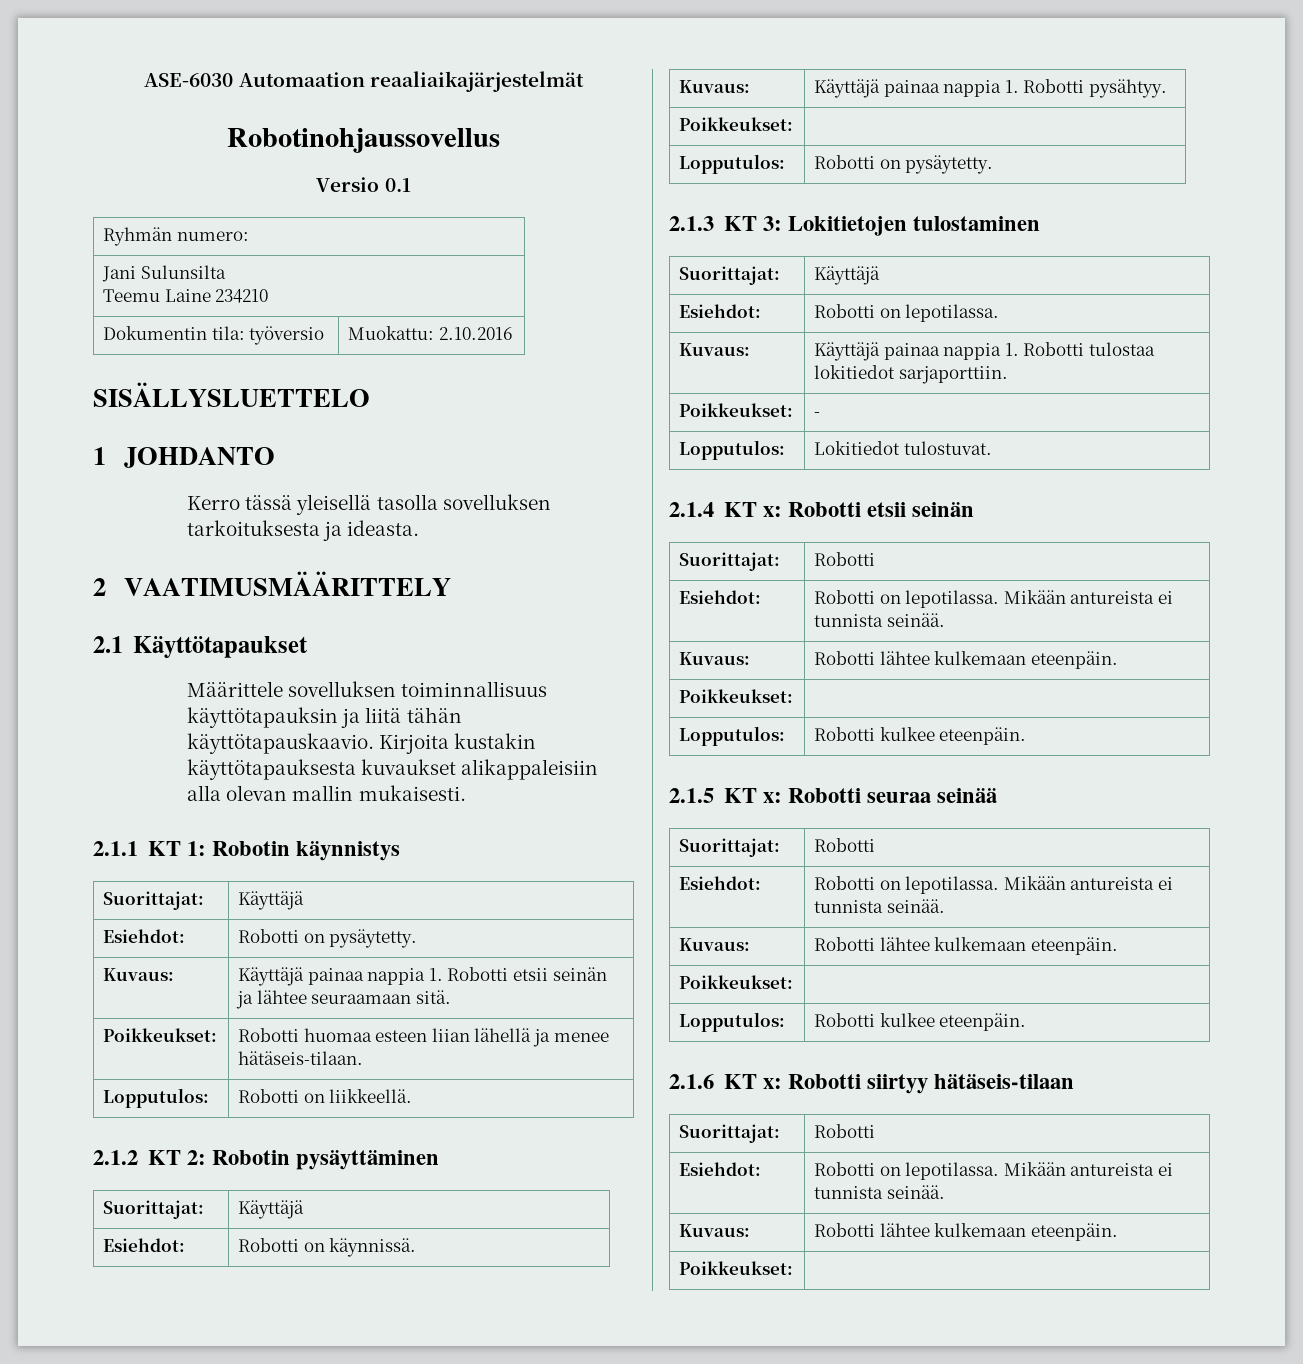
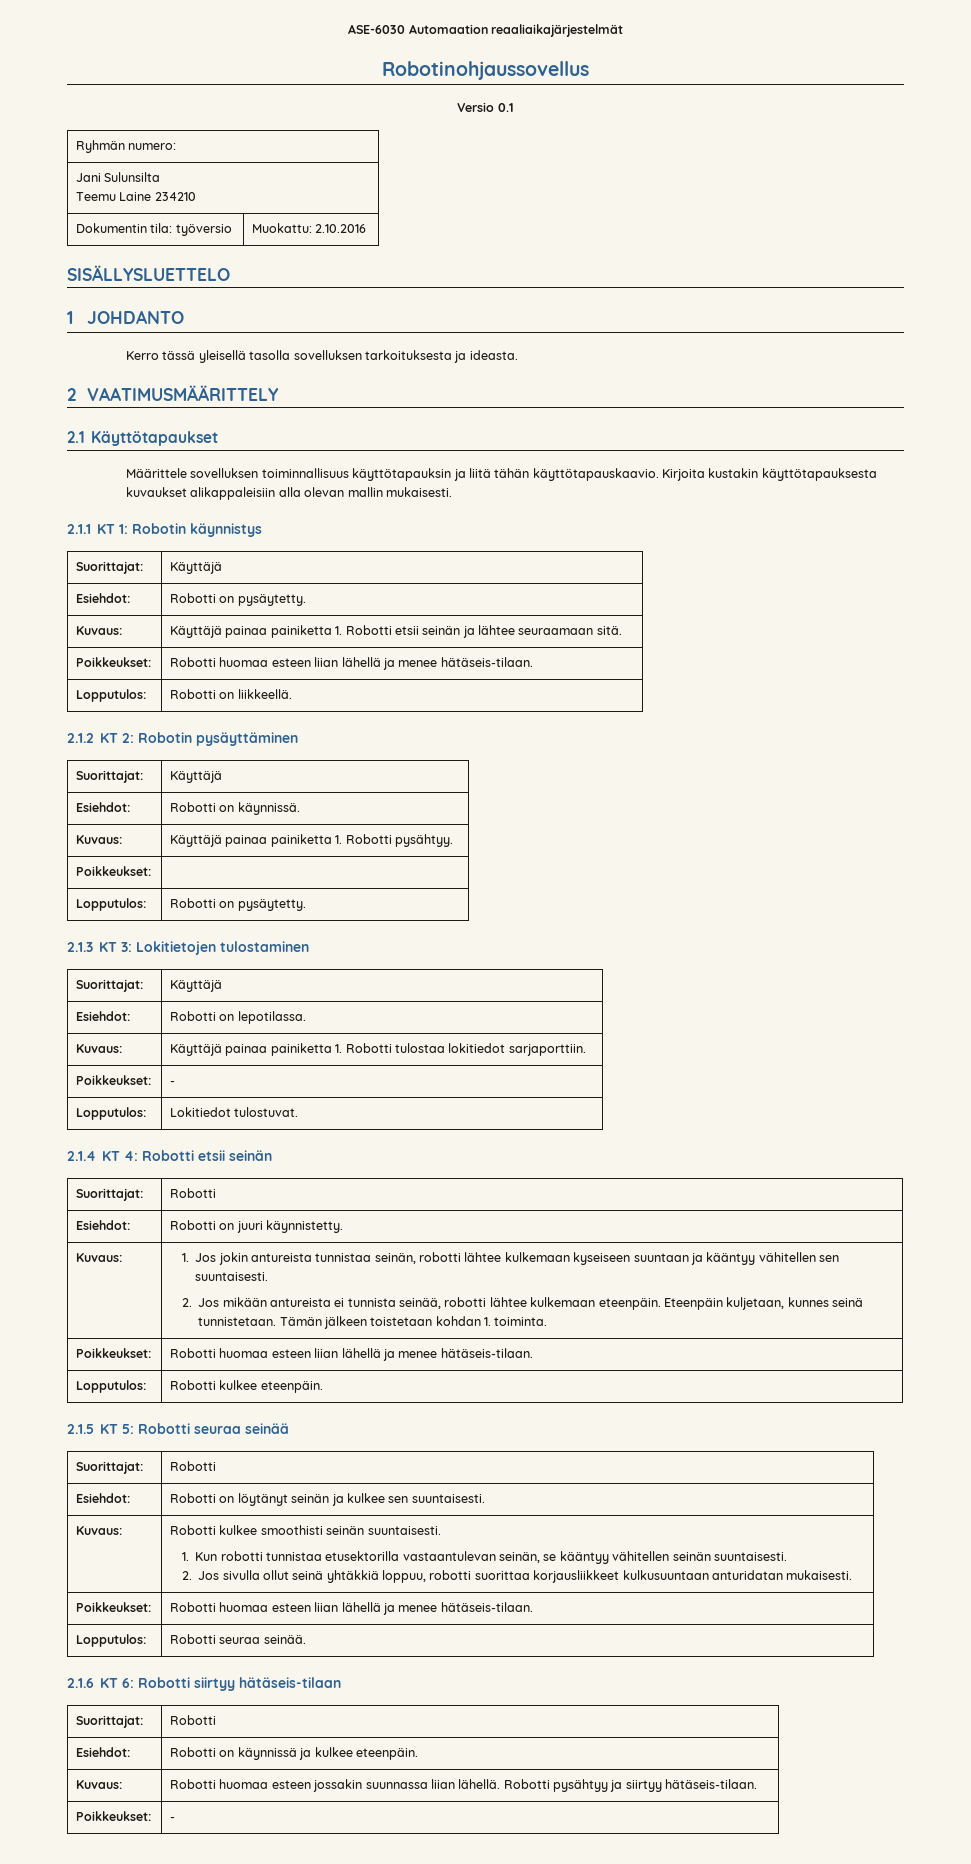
[367,968,426,985] nappia -> [270,625,332,638] painiketta
[943,80,1002,97] nappia -> [270,834,332,847] painiketta
[943,343,1002,360] nappia -> [270,1043,332,1056] painiketta
[762,506,782,517] x: -> [124,1151,139,1161] 4:
[905,590,1174,608] [814,613,945,627] [679,652,751,665] [814,651,1118,669] [679,689,794,703] lepotilassa. Mikään antureista ei tunnista seinää. // Kuvaus: | Robotti lähtee kulkemaan eteenpäin. // Poikkeukset: | -> [236,1220,344,1233] [76,1253,123,1262] [181,1252,840,1265] [195,1272,269,1281] [181,1297,864,1310] [198,1316,548,1329] [76,1348,152,1358] [170,1348,533,1361] juuri käynnistetty. // Kuvaus: | 1. Jos jokin antureista tunnistaa seinän, robotti lähtee kulkemaan kyseiseen suuntaan ja kääntyy vähitellen sen suuntaisesti. // 2. Jos mikään antureista ei tunnista seinää, robotti lähtee kulkemaan eteenpäin. Eteenpäin kuljetaan, kunnes seinä tunnistetaan. Tämän jälkeen toistetaan kohdan 1. toiminta. // Poikkeukset: | Robotti huomaa esteen liian lähellä ja menee hätäseis-tilaan.
[762,792,782,803] x: -> [122,1424,135,1434] 5:
[905,876,1174,894] [814,899,945,913] [679,938,751,951] [814,937,1118,955] [679,975,794,989] [679,1012,786,1032] [814,1013,1027,1031] lepotilassa. Mikään antureista ei tunnista seinää. // Kuvaus: | Robotti lähtee kulkemaan eteenpäin. // Poikkeukset: | // Lopputulos: | Robotti kulkee eteenpäin. -> [237,1493,485,1506] [76,1526,123,1535] [170,1525,441,1535] [181,1551,787,1564] [181,1570,853,1583] [76,1602,152,1612] [170,1602,533,1615] [76,1634,147,1647] [170,1634,306,1644] löytänyt seinän ja kulkee sen suuntaisesti. // Kuvaus: | Robotti kulkee smoothisti seinän suuntaisesti. // 1. Kun robotti tunnistaa etusektorilla vastaantulevan seinän, se kääntyy vähitellen seinän suuntaisesti. // 2. Jos sivulla ollut seinä yhtäkkiä loppuu, robotti suorittaa korjausliikkeet kulkusuuntaan anturidatan mukaisesti. // Poikkeukset: | Robotti huomaa esteen liian lähellä ja menee hätäseis-tilaan. // Lopputulos: | Robotti seuraa seinää.
[762,1078,782,1089] x: -> [122,1678,135,1688] 6:
[905,1162,1174,1180] [814,1185,945,1199] [679,1224,751,1237] [814,1223,1118,1241] [679,1261,794,1275] lepotilassa. Mikään antureista ei tunnista seinää. // Kuvaus: | Robotti lähtee kulkemaan eteenpäin. // Poikkeukset: | -> [237,1747,418,1760] [76,1780,123,1789] [170,1779,758,1792] [76,1811,152,1821] [170,1817,176,1821] käynnissä ja kulkee eteenpäin. // Kuvaus: | Robotti huomaa esteen jossakin suunnassa liian lähellä. Robotti pysähtyy ja siirtyy hätäseis-tilaan. // Poikkeukset: | -

